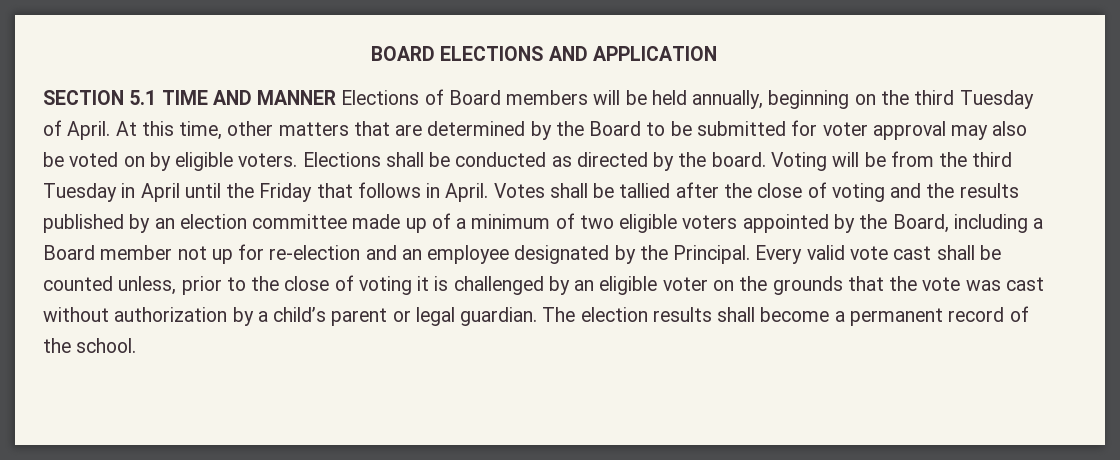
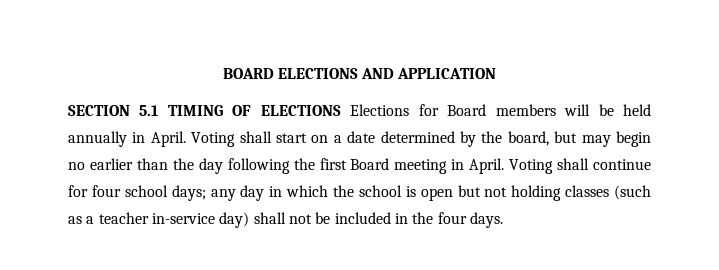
[161,89,444,105] TIME AND MANNER Elections of -> [167,104,439,116] TIMING OF ELECTIONS Elections for
[692,90,1034,109] [43,120,1028,140] [43,151,1013,171] [43,182,1019,202] [43,213,1044,233] [43,244,1001,264] [43,275,1044,295] [43,306,1029,326] [43,338,137,353] annually, beginning on the third Tuesday of April. At this time, other matters that are determined by the Board to be submitted for voter approval may also be voted on by eligible voters. Elections shall be conducted as directed by the board. Voting will be from the third Tuesday in April until the Friday that follows in April. Votes shall be tallied after the close of voting and the results published by an election committee made up of a minimum of two eligible voters appointed by the Board, including a Board member not up for re-election and an employee designated by the Principal. Every valid vote cast shall be counted unless, prior to the close of voting it is challenged by an eligible voter on the grounds that the vote was cast without authorization by a child’s parent or legal guardian. The election results shall become a permanent record of the school. -> [68,131,651,147] [68,158,652,174] [68,185,651,201] [68,212,503,228] annually in April. Voting shall start on a date determined by the board, but may begin no earlier than the day following the first Board meeting in April. Voting shall continue for four school days; any day in which the school is open but not holding classes (such as a teacher in-service day) shall not be included in the four days.

